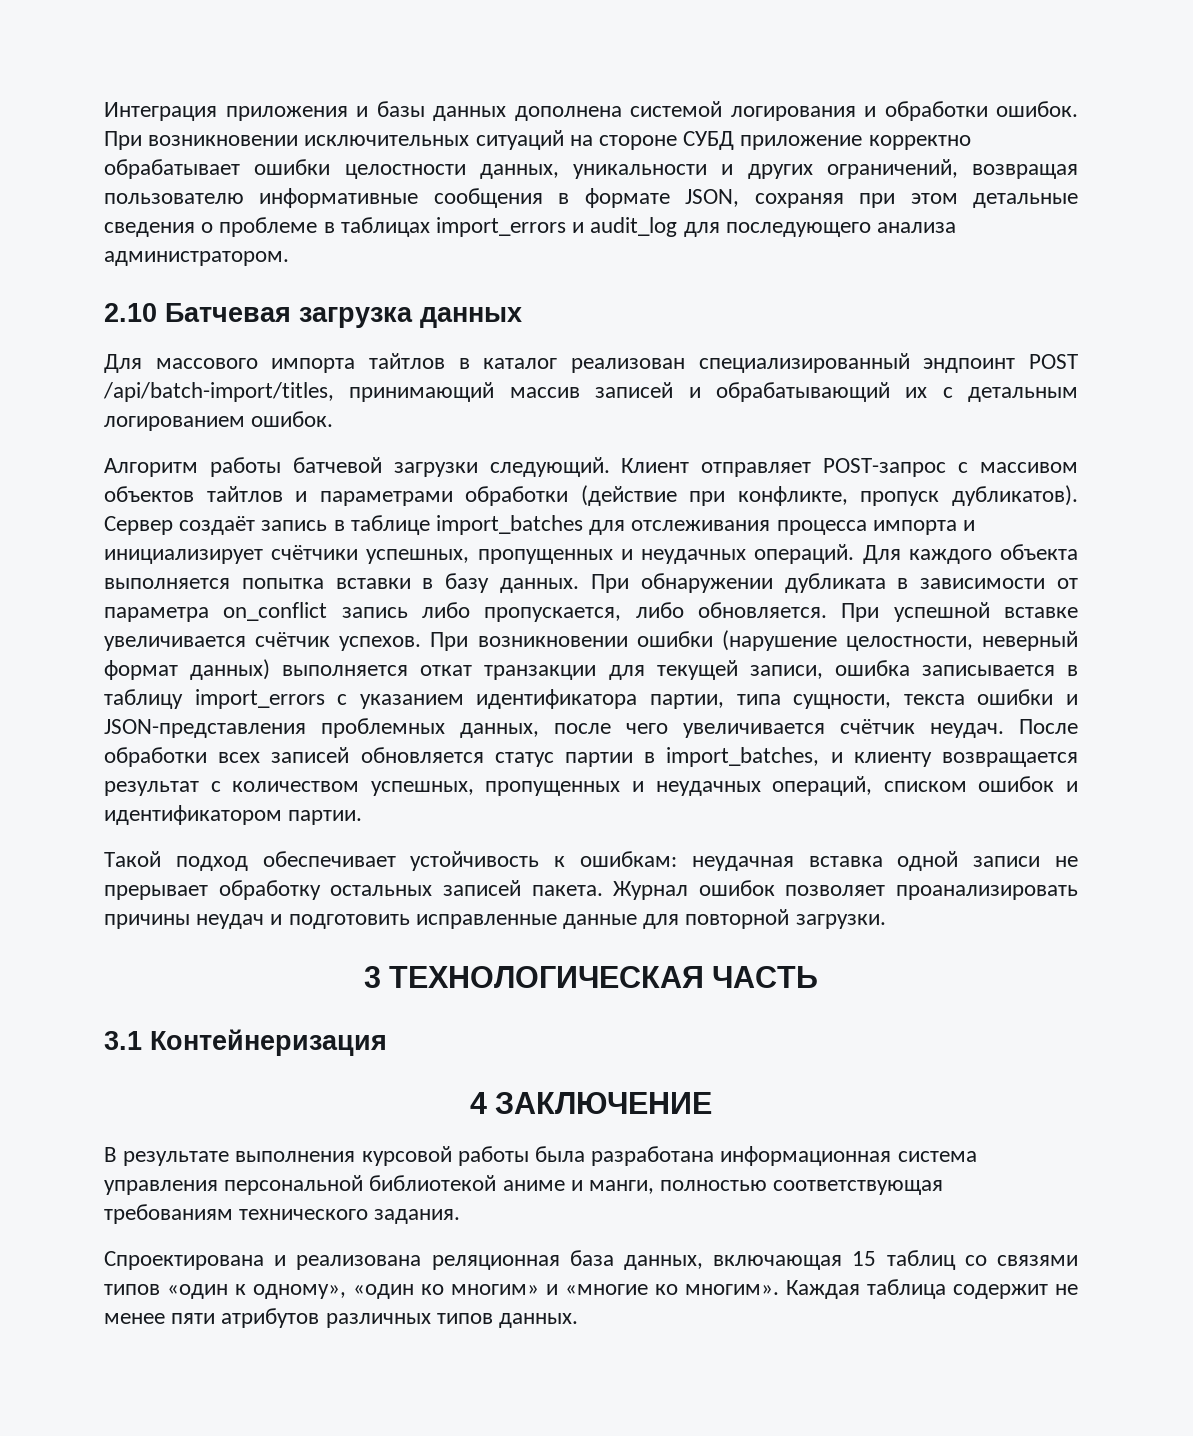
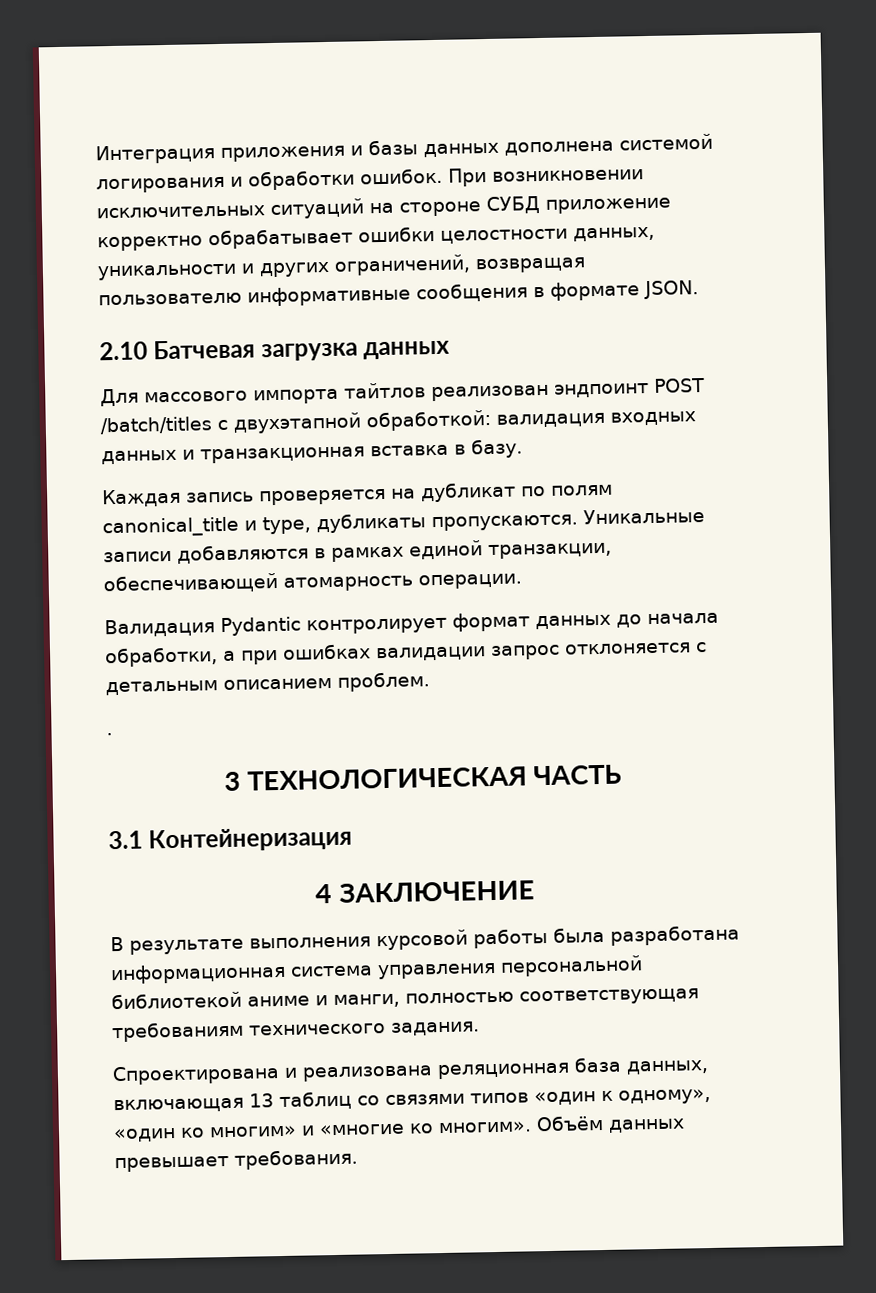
[685,189,1078,208] [104,217,957,237] [104,251,289,266] JSON, сохраняя при этом детальные сведения о проблеме в таблицах import_errors и audit_log для последующего анализа администратором. -> [644,280,699,300] JSON.
[458,353,1078,373] [103,382,1078,402] [104,411,334,431] [104,457,1078,477] [104,485,1078,506] [104,515,976,535] [104,544,1078,564] [104,573,1078,593] [104,602,1078,622] [104,630,1078,651] [104,659,1078,680] [104,689,1078,709] [104,718,1078,738] [104,747,1079,767] [104,776,1079,796] [104,805,363,825] [104,851,1078,871] [104,880,1078,900] [104,909,886,929] в каталог реализован специализированный эндпоинт POST /api/batch-import/titles, принимающий массив записей и обрабатывающий их с детальным логированием ошибок. // Алгоритм работы батчевой загрузки следующий. Клиент отправляет POST-запрос с массивом объектов тайтлов и параметрами обработки (действие при конфликте, пропуск дубликатов). Сервер создаёт запись в таблице import_batches для отслеживания процесса импорта и инициализирует счётчики успешных, пропущенных и неудачных операций. Для каждого объекта выполняется попытка вставки в базу данных. При обнаружении дубликата в зависимости от параметра on_conflict запись либо пропускается, либо обновляется. При успешной вставке увеличивается счётчик успехов. При возникновении ошибки (нарушение целостности, неверный формат данных) выполняется откат транзакции для текущей записи, ошибка записывается в таблицу import_errors с указанием идентификатора партии, типа сущности, текста ошибки и JSON-представления проблемных данных, после чего увеличивается счётчик неудач. После обработки всех записей обновляется статус партии в import_batches, и клиенту возвращается результат с количеством успешных, пропущенных и неудачных операций, списком ошибок и идентификатором партии. // Такой подход обеспечивает устойчивость к ошибкам: неудачная вставка одной записи не прерывает обработку остальных записей пакета. Журнал ошибок позволяет проанализировать причины неудач и подготовить исправленные данные для повторной загрузки. -> [431,377,705,402] [100,409,696,435] [101,438,523,465] [102,481,613,508] [102,507,705,538] [103,540,612,564] [103,572,522,595] [104,612,719,638] [104,641,707,668] [105,671,430,696] [106,733,113,736] реализован эндпоинт POST /batch/titles с двухэтапной обработкой: валидация входных данных и транзакционная вставка в базу. // Каждая запись проверяется на дубликат по полям canonical_title и type, дубликаты пропускаются. Уникальные записи добавляются в рамках единой транзакции, обеспечивающей атомарность операции. // Валидация Pydantic контролирует формат данных до начала обработки, а при ошибках валидации запрос отклоняется с детальным описанием проблем. // .
[852,1251,877,1266] 15 -> [249,1093,274,1108] 13
[786,1279,1078,1299] [104,1308,579,1328] Каждая таблица содержит не менее пяти атрибутов различных типов данных. -> [536,1115,685,1133] [114,1148,358,1173] Объём данных превышает требования.

